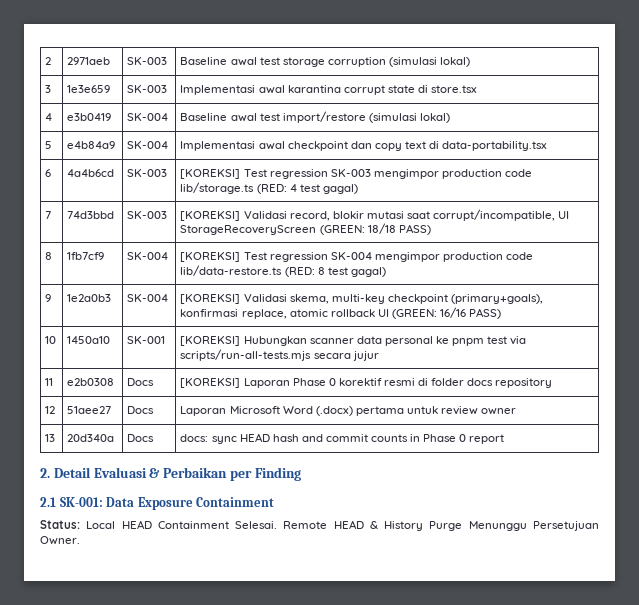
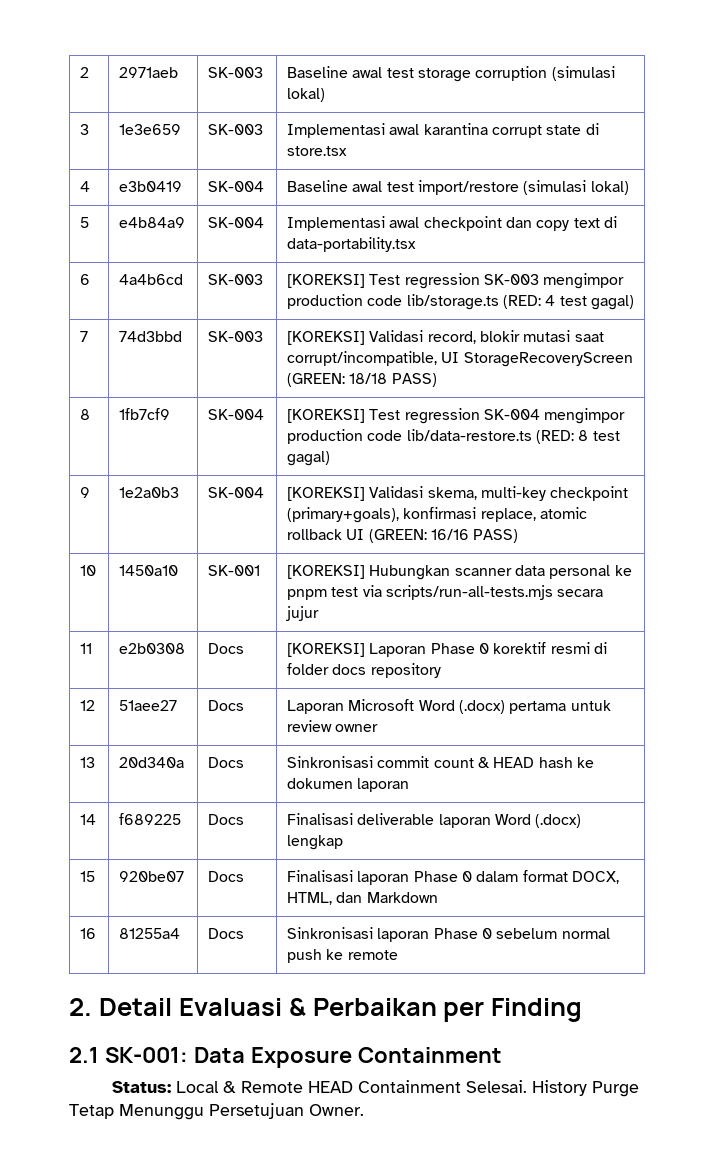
[180,433,505,444] docs: sync HEAD hash and commit counts in Phase 0 report -> [287,756,594,768] [287,778,410,792] [80,814,97,825] [119,813,182,825] [208,814,245,825] [287,813,582,828] [287,835,344,850] [80,871,96,882] [119,871,185,882] [208,871,245,882] [287,870,619,885] [287,892,438,905] [80,928,97,939] [119,928,181,939] [208,928,245,939] [287,927,610,942] [287,949,398,963] Sinkronisasi commit count & HEAD hash ke dokumen laporan // 14 | f689225 | Docs | Finalisasi deliverable laporan Word (.docx) lengkap // 15 | 920be07 | Docs | Finalisasi laporan Phase 0 dalam format DOCX, HTML, dan Markdown // 16 | 81255a4 | Docs | Sinkronisasi laporan Phase 0 sebelum normal push ke remote
(116, 525) none -> [222,1081,303,1093] & Remote
[283,520,378,529] Remote HEAD & -> (527, 1086) none
(463, 526) none -> [69,1104,114,1119] Tetap

